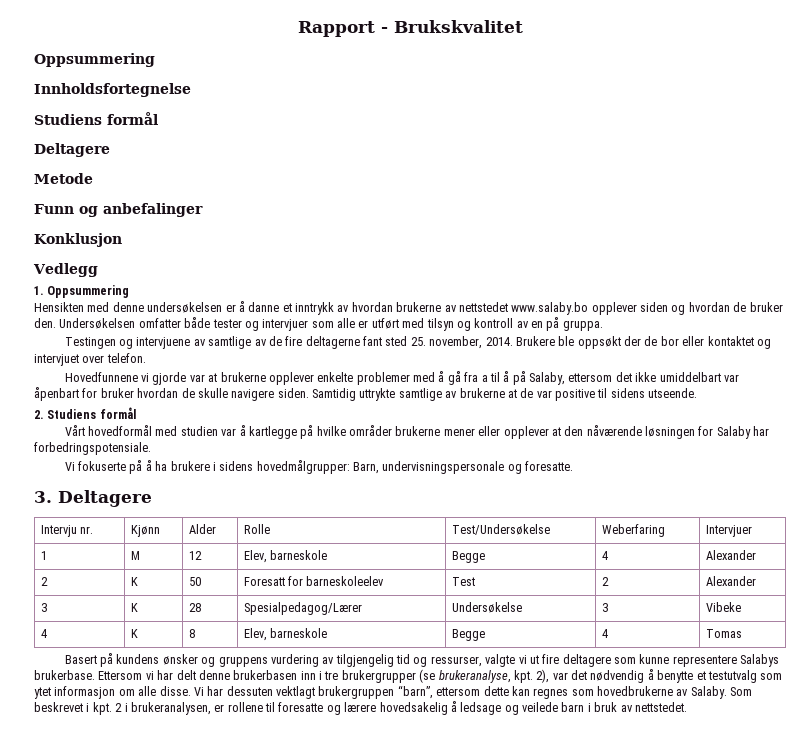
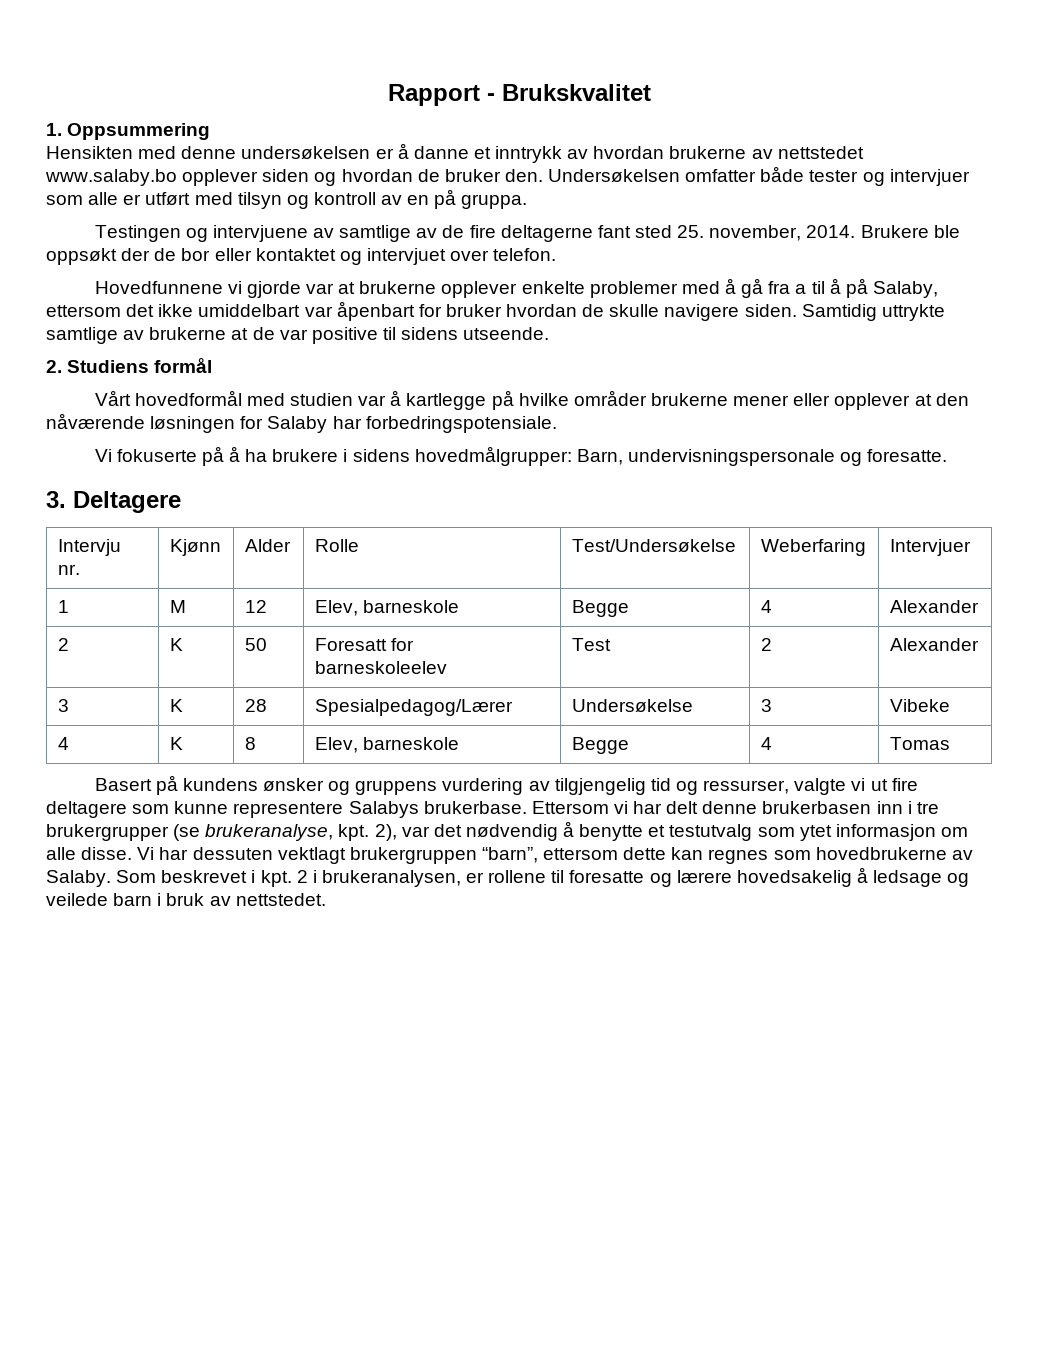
[34,53,155,67] [34,83,191,97] [34,112,158,125] [34,143,110,157] [34,173,93,184] [34,203,203,217] [34,233,122,247] [33,263,98,277] // Oppsummering // Innholdsfortegnelse // Studiens formål // Deltagere // Metode // Funn og anbefalinger // Konklusjon // Vedlegg -> (651, 92) none

